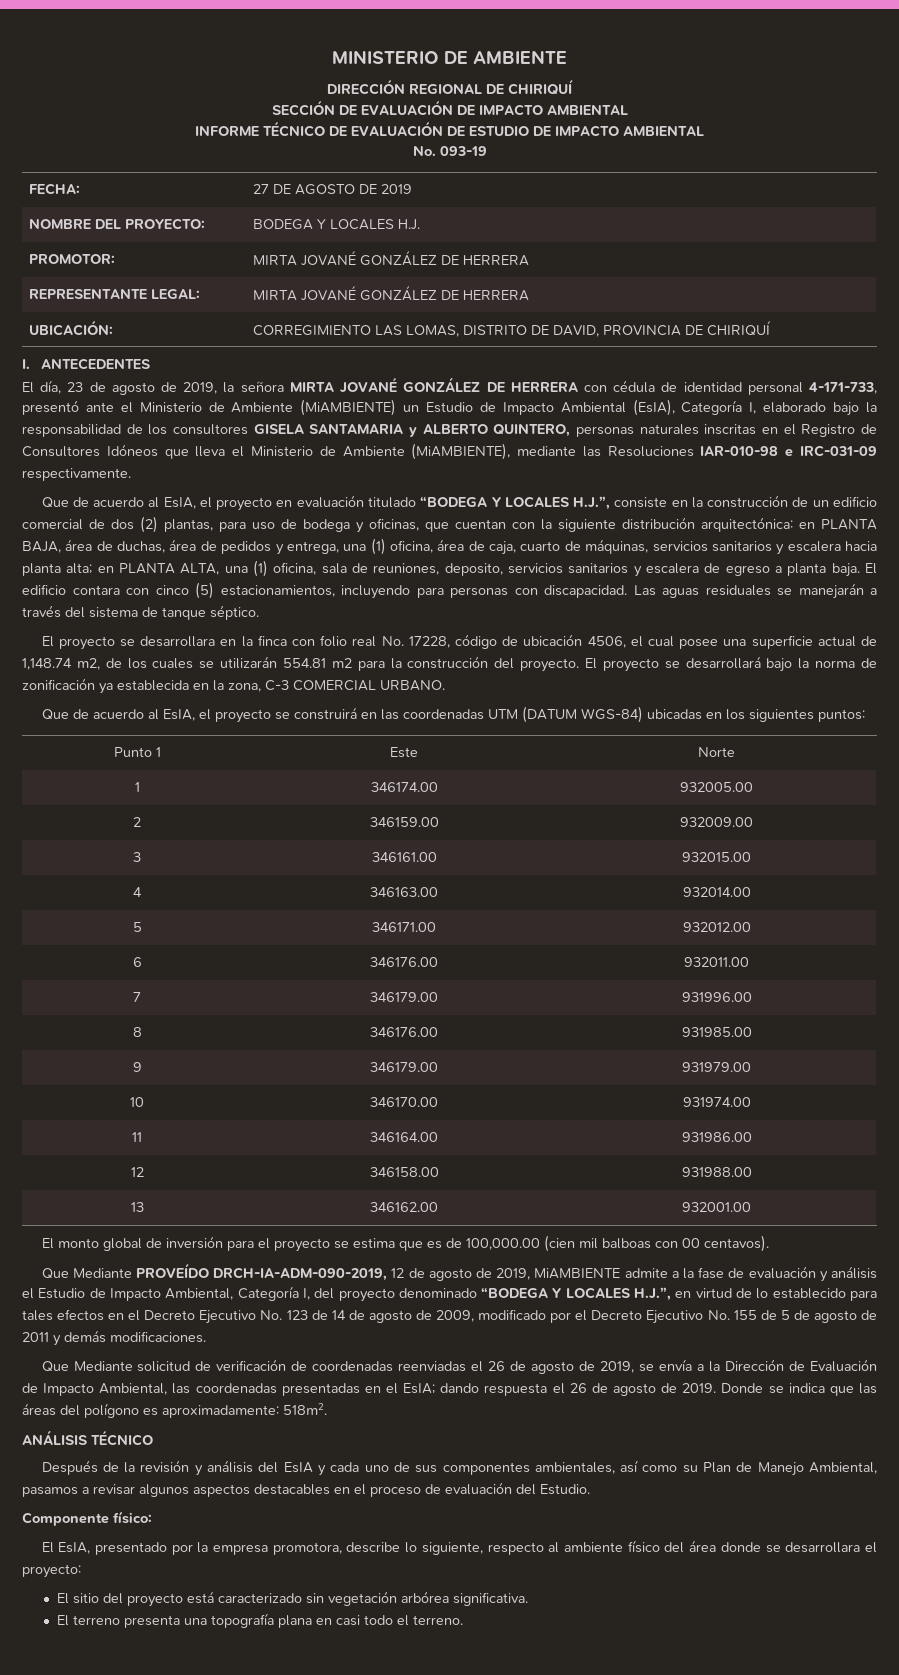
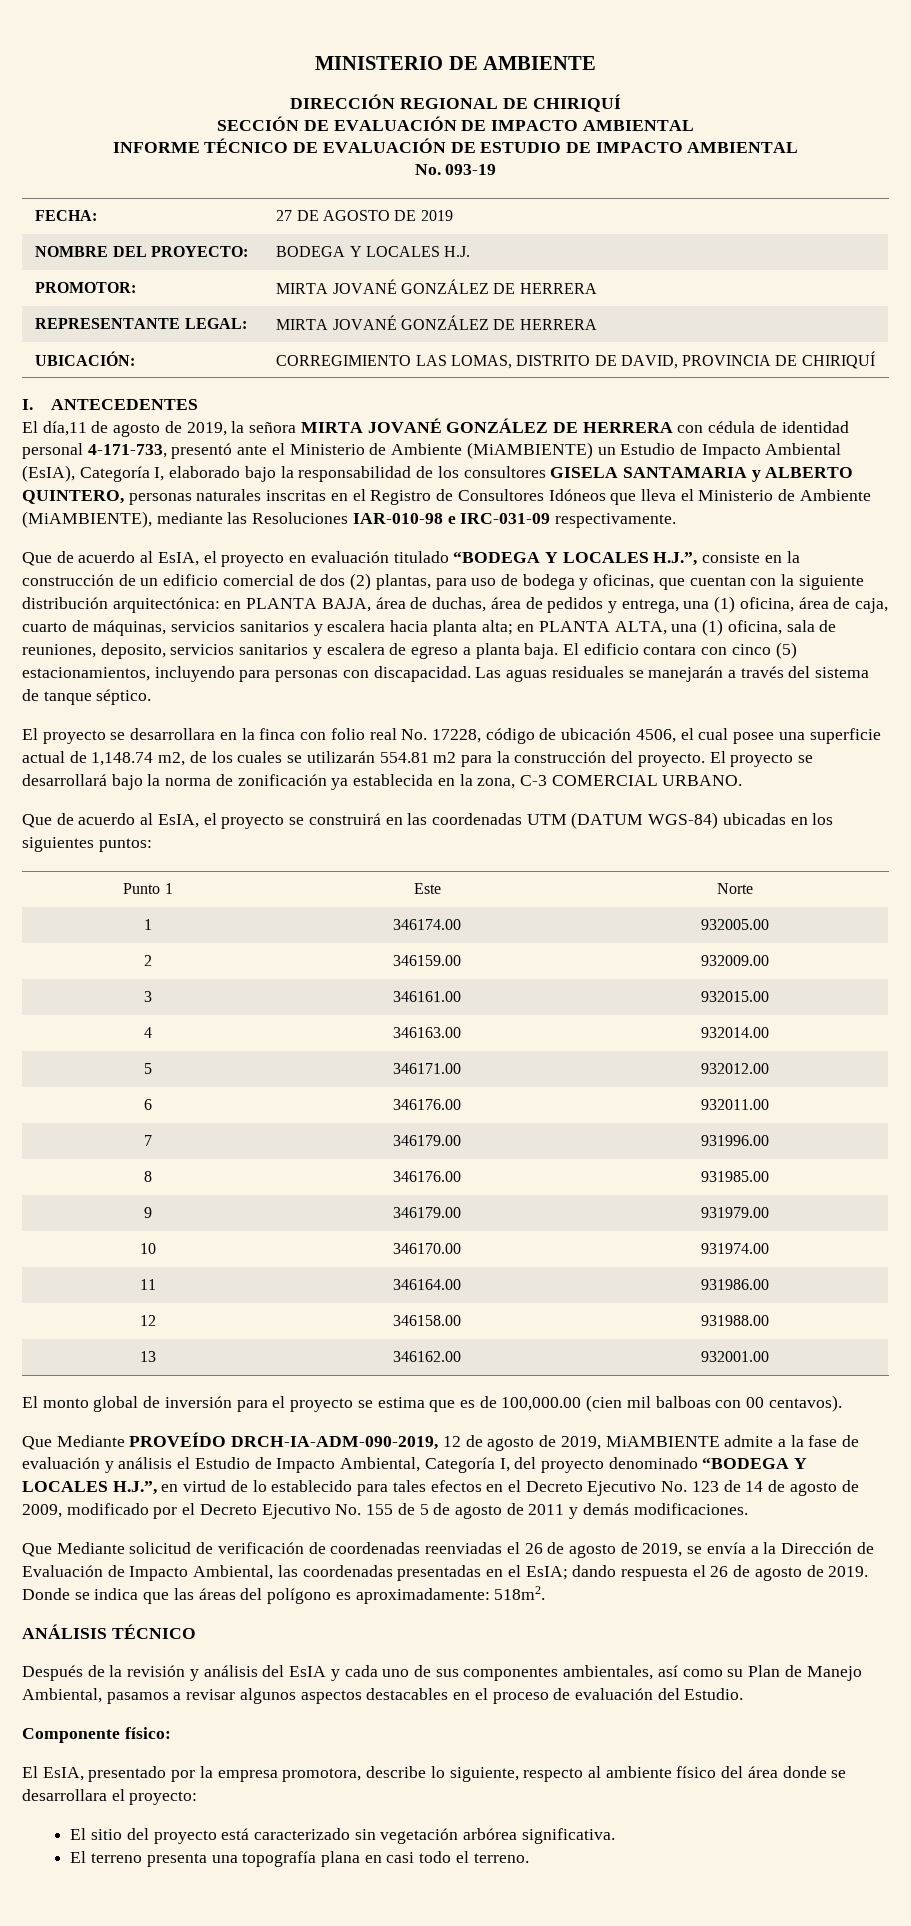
[40,380,84,394] día, 23 -> [42,421,87,436] día,11

